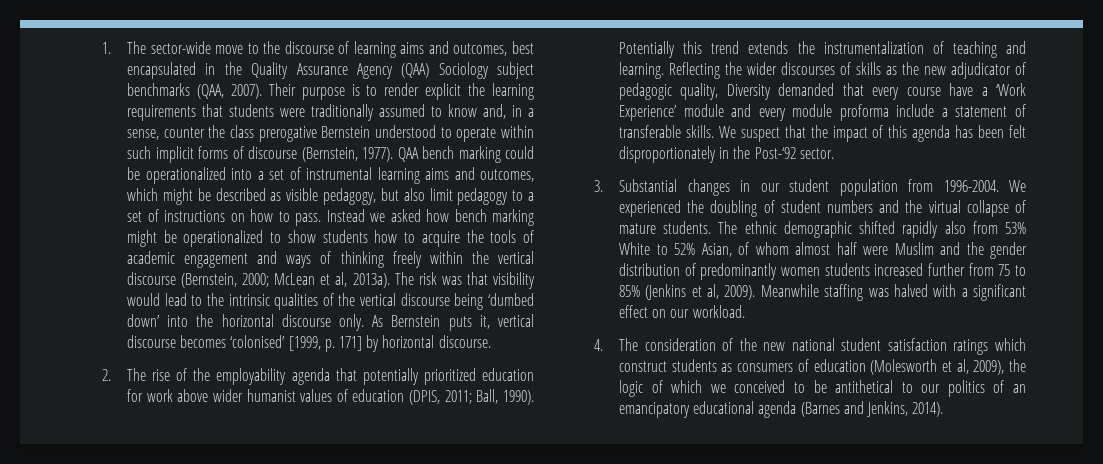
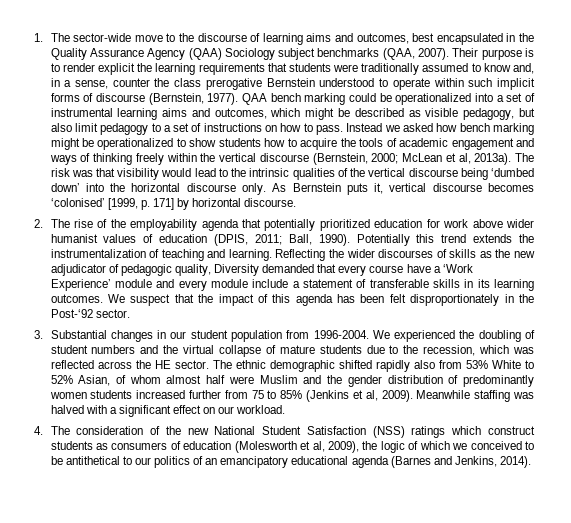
[839,104,889,121] proforma -> (248, 283) none
[685,125,714,138] skills. -> [432,279,535,291] [50,294,103,303] skills in its learning outcomes.
[663,221,712,234] students. -> [319,345,534,356] [50,360,209,369] students due to the recession, which was reflected across the HE sector.
[791,338,947,351] national student satisfaction -> [214,426,405,438] National Student Satisfaction (NSS)

